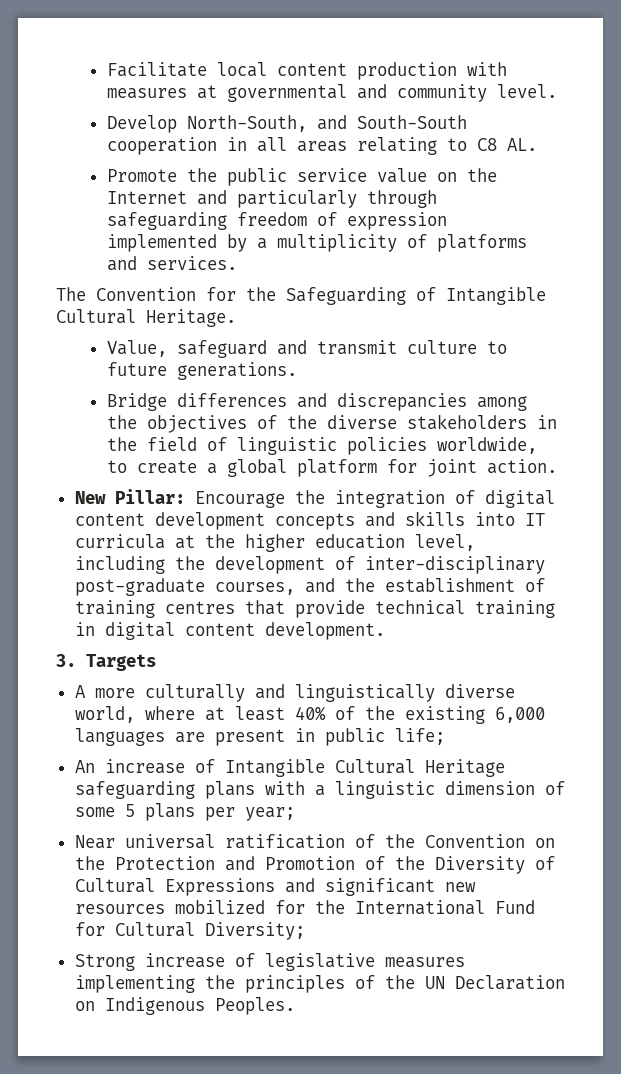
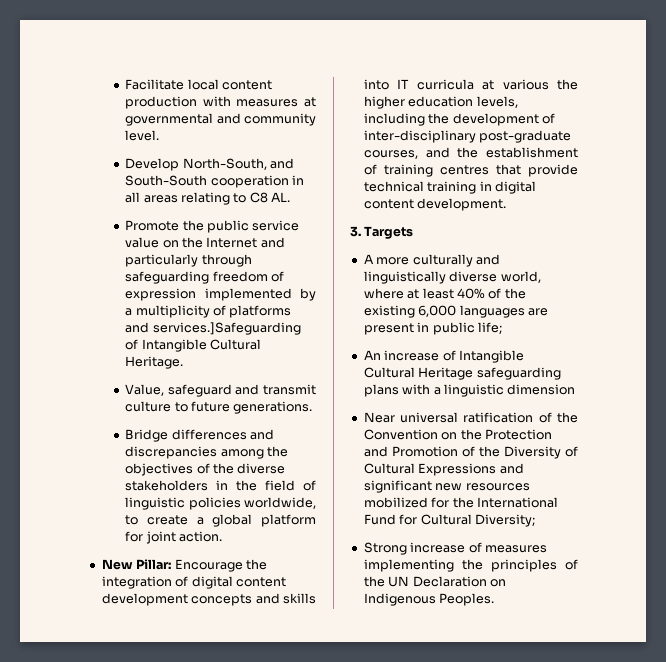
[146,256,237,270] [56,287,406,305] services. // The Convention for the Safeguarding -> [152,322,301,335] services.]Safeguarding
(195, 542) none -> [502,79,549,90] various
[414,534,475,551] level, -> [476,96,518,108] levels,
[544,781,565,795] [74,803,295,821] of some 5 plans per year; -> (576, 389) none
[264,953,375,971] legislative -> (482, 547) none

